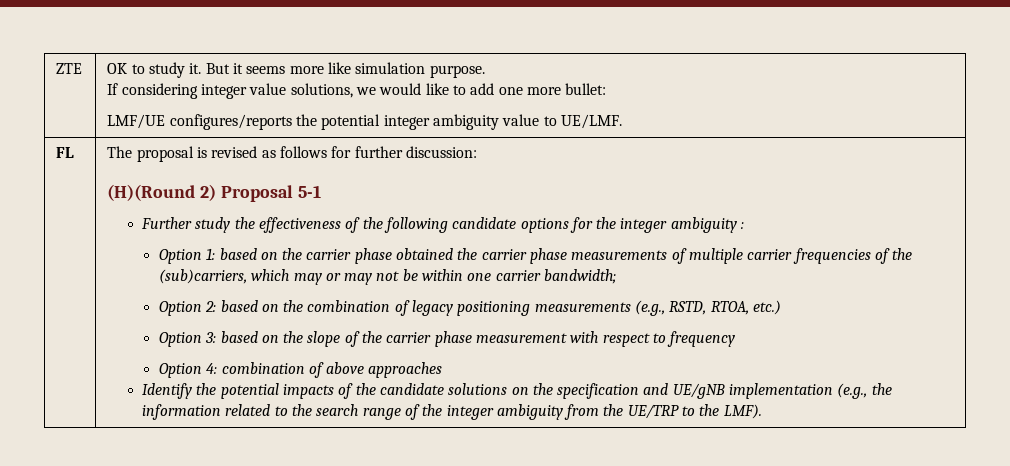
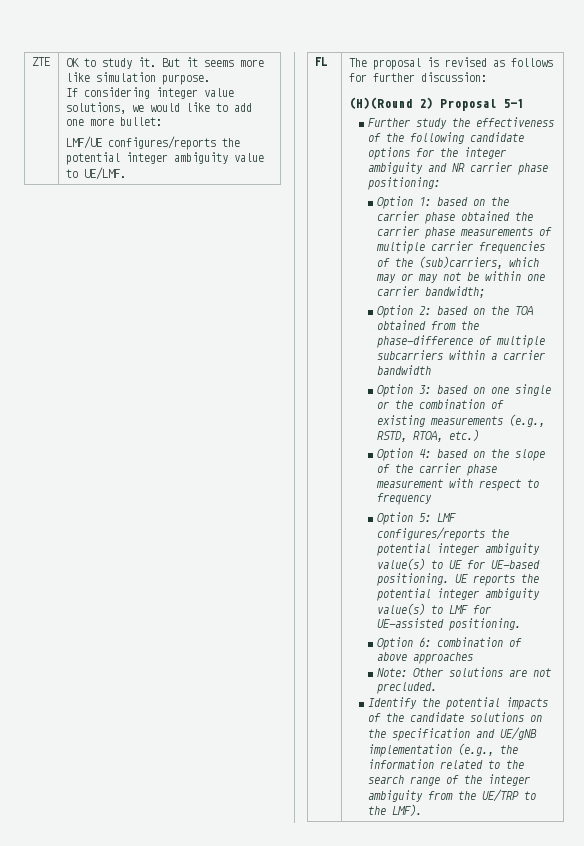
[741,222,745,229] : -> [427,162,548,175] [367,177,440,190] and NR carrier phase positioning:
[307,300,531,316] combination of legacy positioning -> [514,306,533,315] [376,320,479,330] [376,335,545,348] [376,350,545,360] [376,365,431,375] [376,384,551,397] [376,399,504,409] [376,415,425,427] TOA obtained from the phase-difference of multiple subcarriers within a carrier bandwidth // Option 3: based on one single or the combination of existing
[205,332,217,343] 3: -> [418,449,431,458] 4:
[206,362,443,378] 4: combination of above approaches -> [418,513,456,522] [376,527,509,541] [376,543,540,556] [376,558,540,570] [376,573,539,586] [376,588,540,601] [376,603,491,615] [376,618,521,631] [376,637,522,650] [376,652,473,664] [376,667,551,677] [376,682,437,694] 5: LMF configures/reports the potential integer ambiguity value(s) to UE for UE-based positioning. UE reports the potential integer ambiguity value(s) to LMF for UE-assisted positioning. // Option 6: combination of above approaches // Note: Other solutions are not precluded.

